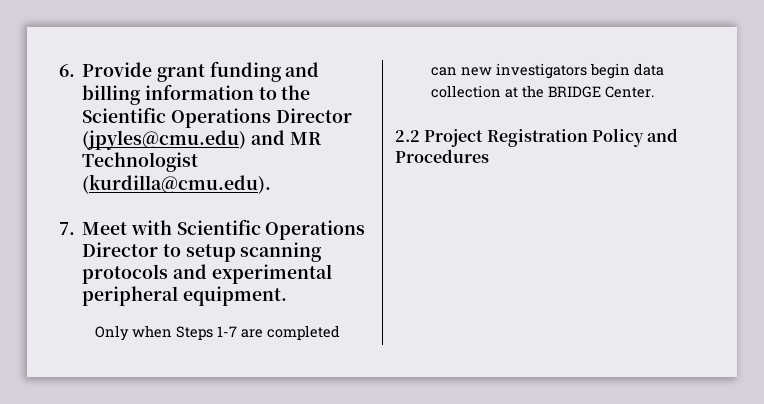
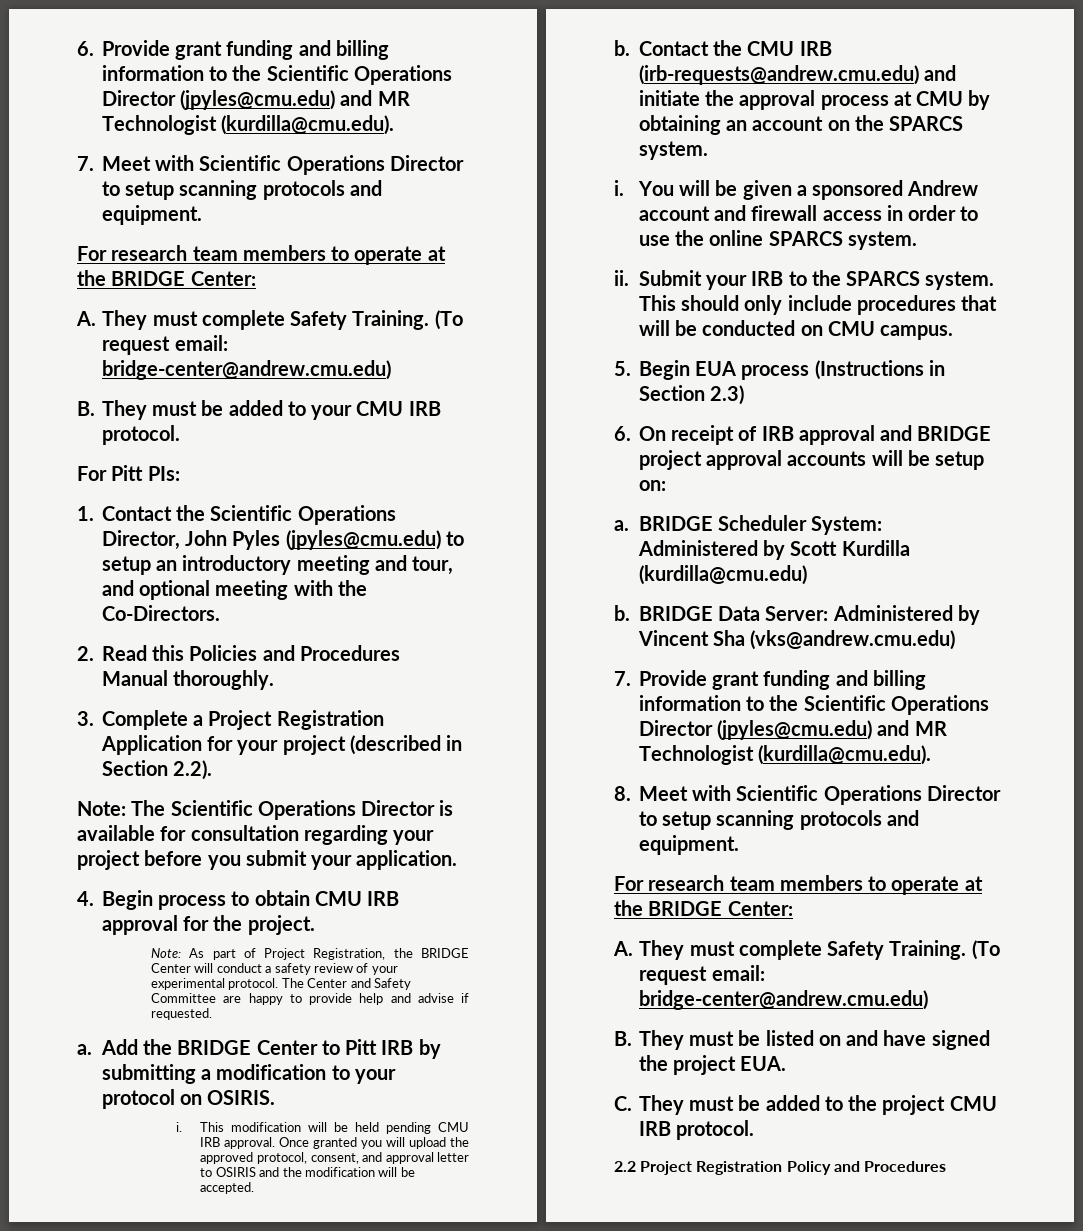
[211,264,332,284] [82,286,287,306] [95,325,341,341] [431,63,665,79] [431,85,655,98] experimental peripheral equipment. // Only when Steps 1-7 are completed can new investigators begin data collection at the BRIDGE Center. -> [101,205,202,225] [77,245,446,265] [77,270,256,286] [76,310,463,330] [102,335,228,355] [102,360,392,380] [77,400,441,420] [101,425,180,445] [77,465,180,481] [77,505,396,525] [101,530,464,550] [101,555,454,575] [101,580,367,600] [101,605,220,621] [77,645,400,661] [101,670,274,690] [77,710,384,730] [100,735,463,755] [101,760,212,780] [77,800,454,820] [77,825,435,845] [77,850,458,870] [77,890,400,910] [101,915,315,935] [151,948,469,960] [151,963,398,975] [151,978,411,990] [151,993,470,1005] [151,1008,213,1020] [77,1039,441,1059] [101,1064,396,1084] [101,1089,276,1109] [175,1122,469,1134] [200,1137,469,1149] [200,1152,469,1164] [200,1167,415,1177] [200,1182,255,1194] [614,40,832,56] [638,65,956,85] [638,90,991,110] [638,115,964,135] [638,141,708,160] [614,180,979,200] [638,205,979,221] [638,230,917,250] [614,270,995,290] [638,295,998,315] [638,320,954,340] [614,360,945,380] [638,385,744,405] [614,425,992,445] [638,450,985,470] [638,480,666,491] [614,515,883,535] [637,540,910,560] [638,565,807,585] [614,605,980,625] [637,630,956,650] [614,670,926,690] [638,695,989,715] [638,720,947,740] [638,745,931,765] [614,785,1001,805] [638,810,919,830] [638,835,739,855] [614,875,983,895] [614,900,793,916] [613,940,1000,960] [639,965,765,985] [639,990,929,1010] [614,1030,990,1050] [638,1055,787,1075] [614,1095,997,1115] [638,1120,754,1140] equipment. // For research team members to operate at the BRIDGE Center: // A. They must complete Safety Training. (To request email: bridge-center@andrew.cmu.edu) // B. They must be added to your CMU IRB protocol. // For Pitt PIs: // 1. Contact the Scientific Operations Director, John Pyles (jpyles@cmu.edu) to setup an introductory meeting and tour, and optional meeting with the Co-Directors. // 2. Read this Policies and Procedures Manual thoroughly. // 3. Complete a Project Registration Application for your project (described in Section 2.2). // Note: The Scientific Operations Director is available for consultation regarding your project before you submit your application. // 4. Begin process to obtain CMU IRB approval for the project. // Note: As part of Project Registration, the BRIDGE Center will conduct a safety review of your experimental protocol. The Center and Safety Committee are happy to provide help and advise if requested. // a. Add the BRIDGE Center to Pitt IRB by submitting a modification to your protocol on OSIRIS. // i. This modification will be held pending CMU IRB approval. Once granted you will upload the approved protocol, consent, and approval letter to OSIRIS and the modification will be accepted. // b. Contact the CMU IRB (irb-requests@andrew.cmu.edu) and initiate the approval process at CMU by obtaining an account on the SPARCS system. // i. You will be given a sponsored Andrew account and firewall access in order to use the online SPARCS system. // ii. Submit your IRB to the SPARCS system. This should only include procedures that will be conducted on CMU campus. // 5. Begin EUA process (Instructions in Section 2.3) // 6. On receipt of IRB approval and BRIDGE project approval accounts will be setup on: // a. BRIDGE Scheduler System: Administered by Scott Kurdilla (kurdilla@cmu.edu) // b. BRIDGE Data Server: Administered by Vincent Sha (vks@andrew.cmu.edu) // 7. Provide grant funding and billing information to the Scientific Operations Director (jpyles@cmu.edu) and MR Technologist (kurdilla@cmu.edu). // 8. Meet with Scientific Operations Director to setup scanning protocols and equipment. // For research team members to operate at the BRIDGE Center: // A. They must complete Safety Training. (To request email: bridge-center@andrew.cmu.edu) // B. They must be listed on and have signed the project EUA. // C. They must be added to the project CMU IRB protocol.

